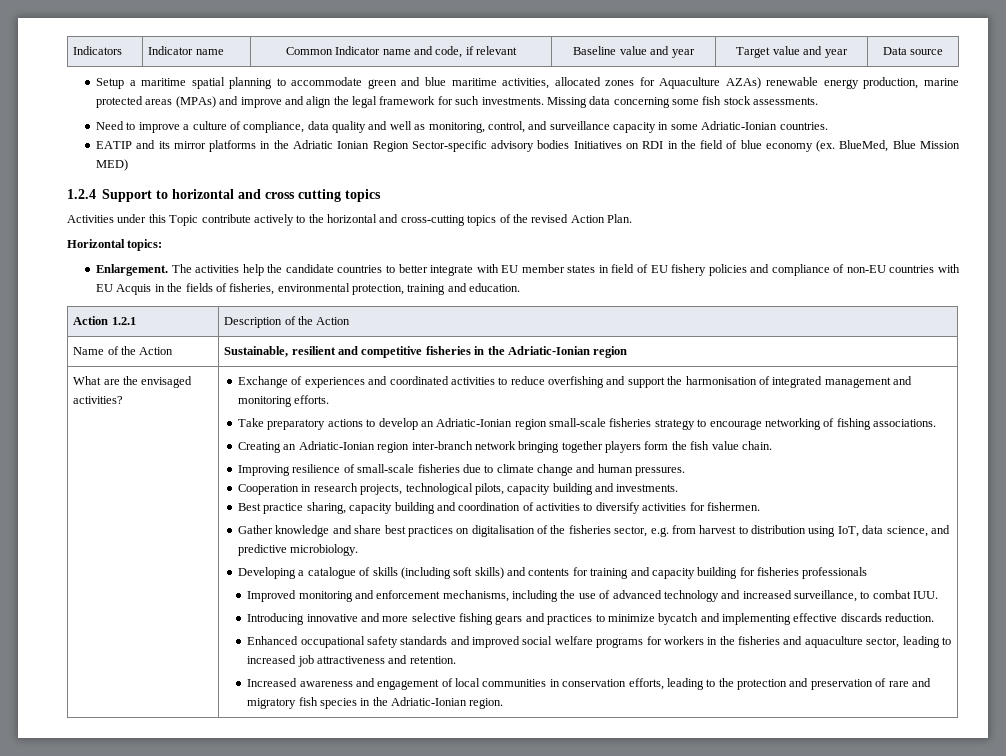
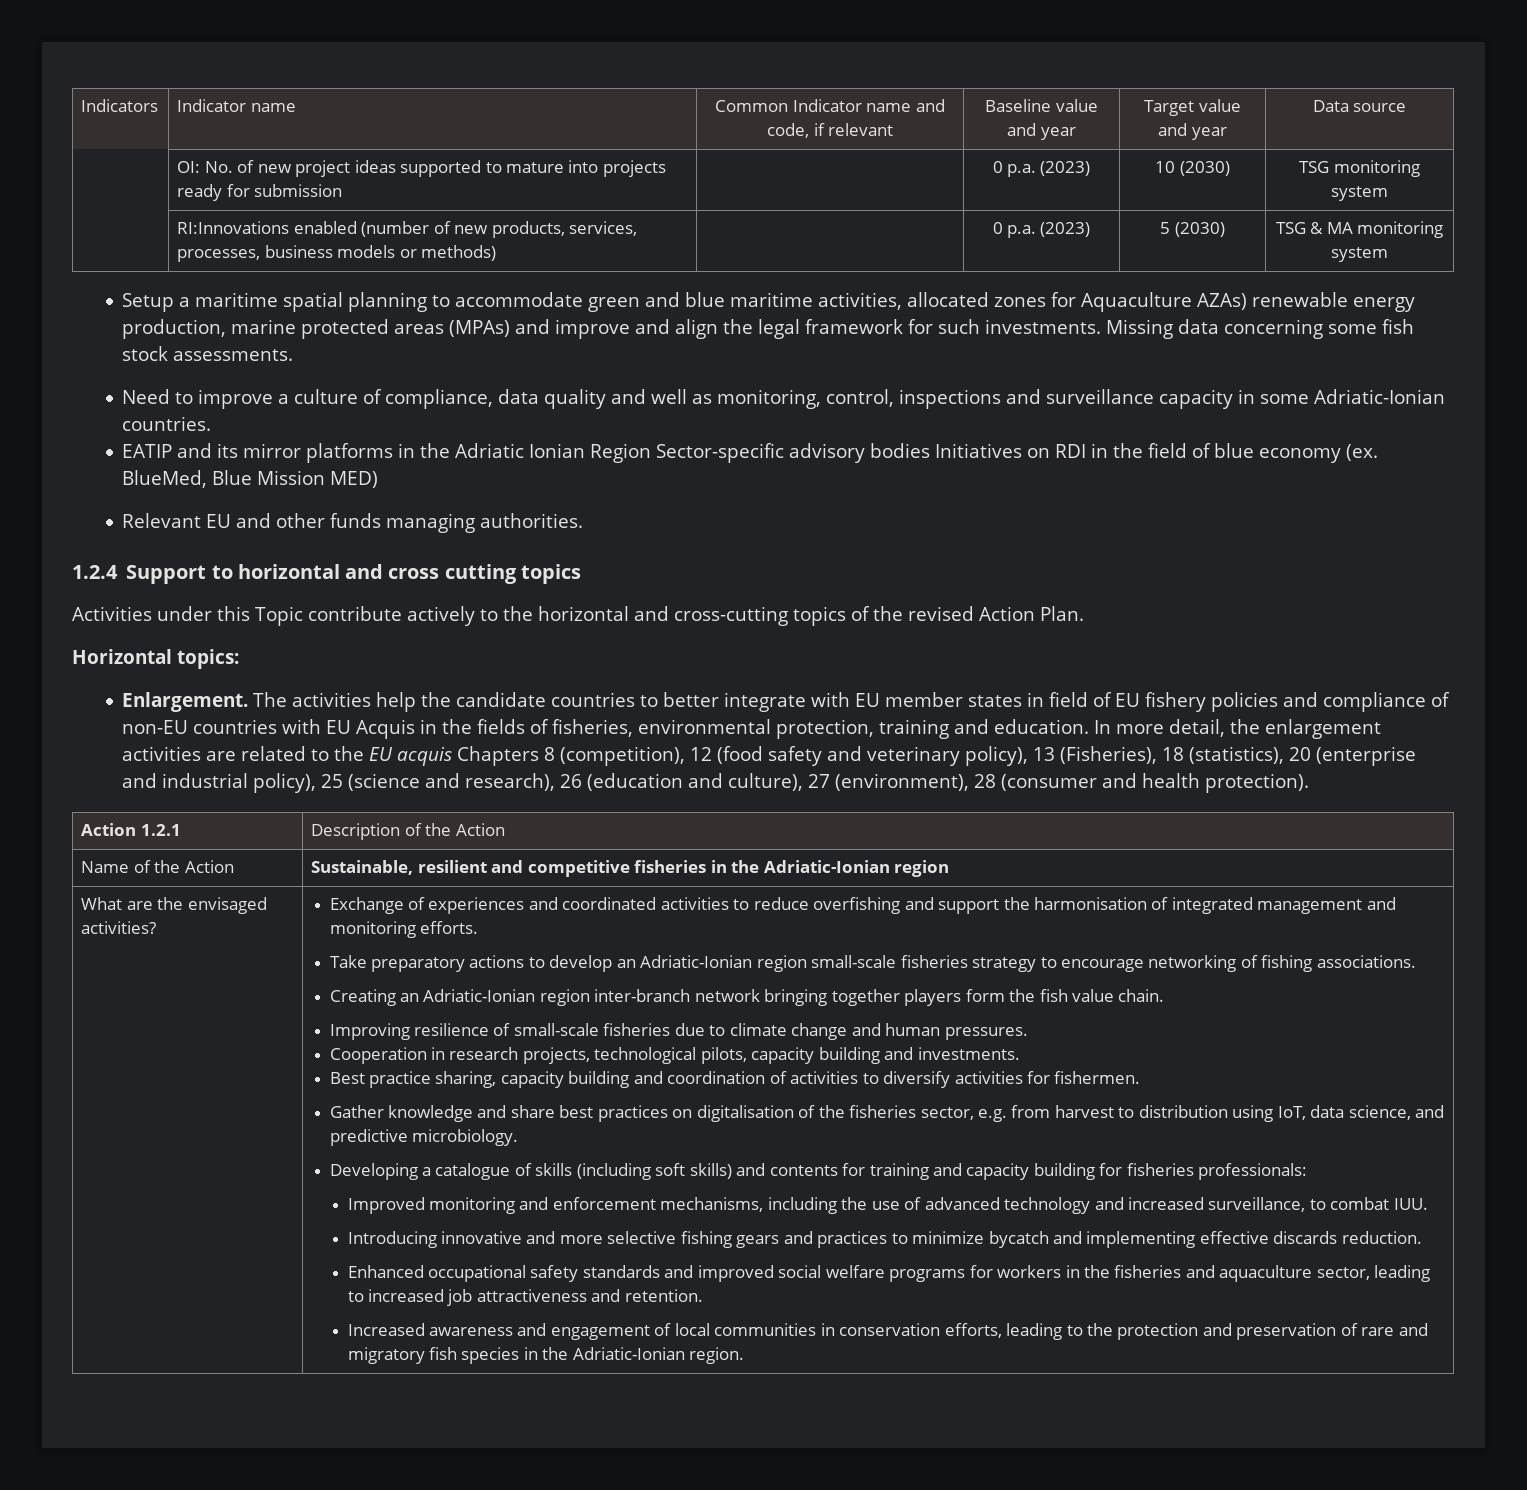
(944, 52) none -> [177,160,666,177] [177,184,343,201] [992,161,1091,177] [1155,161,1230,176] [1299,160,1420,177] [1331,186,1388,201] [177,221,638,238] [177,245,497,262] [992,222,1091,238] [1160,222,1225,237] [1275,221,1444,238] [1331,247,1388,262] // | OI: No. of new project ideas supported to mature into projects ready for submission | | 0 p.a. (2023) | 10 (2030) | TSG monitoring system // | RI:Innovations enabled (number of new products, services, processes, business models or methods) | | 0 p.a. (2023) | 5 (2030) | TSG & MA monitoring system
(525, 127) none -> [899,389,1002,409] inspections
(129, 165) none -> [122,513,584,533] // Relevant EU and other funds managing authorities.
(521, 287) none -> [1094,719,1382,739] [122,746,1417,766] [122,773,1310,793] In more detail, the enlargement activities are related to the EU acquis Chapters 8 (competition), 12 (food safety and veterinary policy), 13 (Fisheries), 18 (statistics), 20 (enterprise and industrial policy), 25 (science and research), 26 (education and culture), 27 (environment), 28 (consumer and health protection).
[802,567,868,579] professionals -> [1198,1163,1308,1180] professionals:

